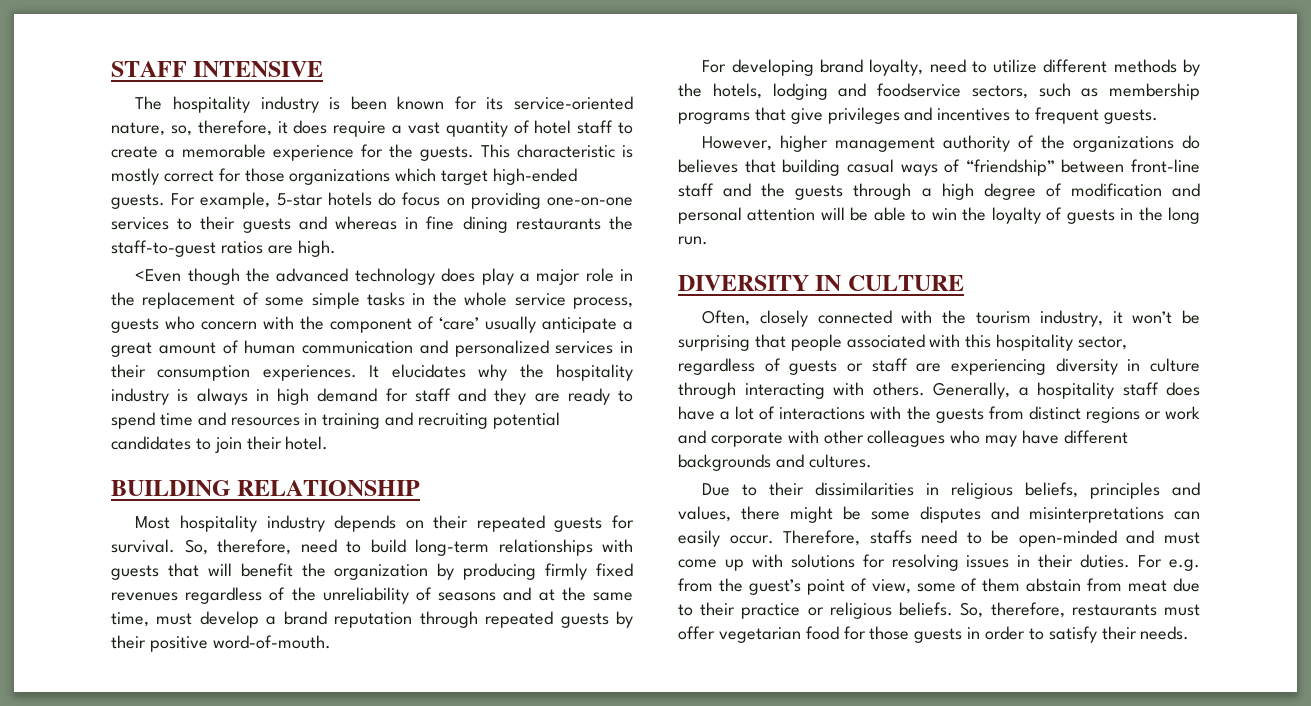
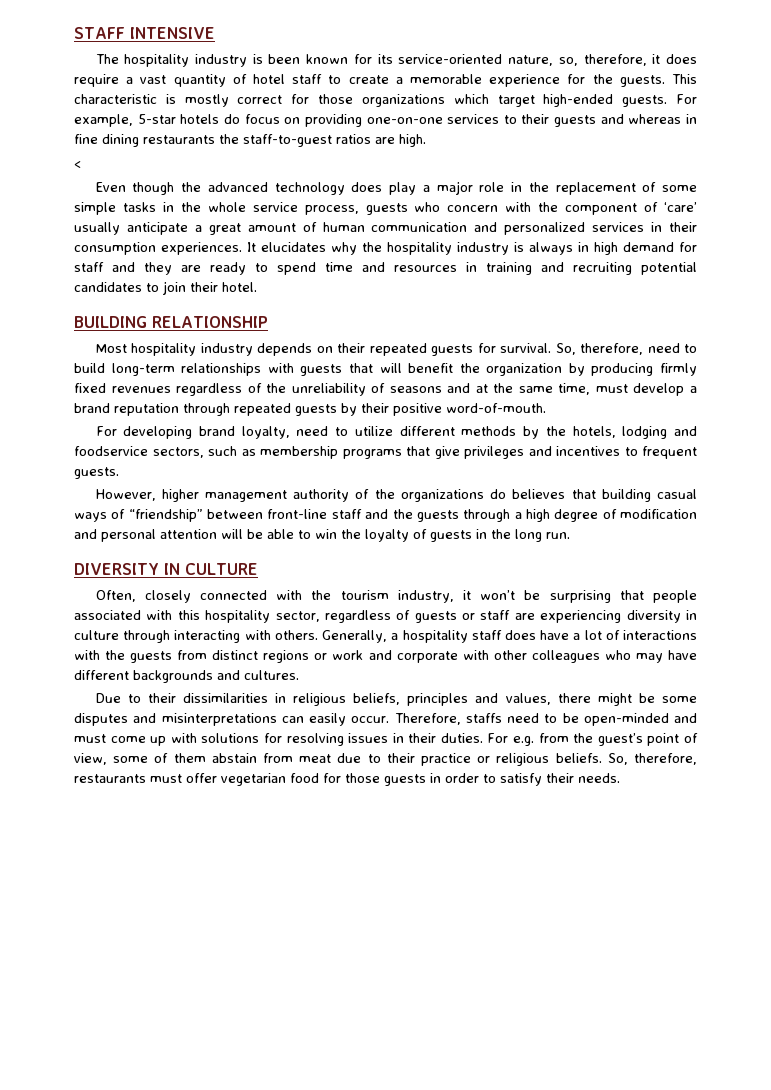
[135,269,182,282] <Even -> [74,161,81,169] [95,182,126,192] < // Even

